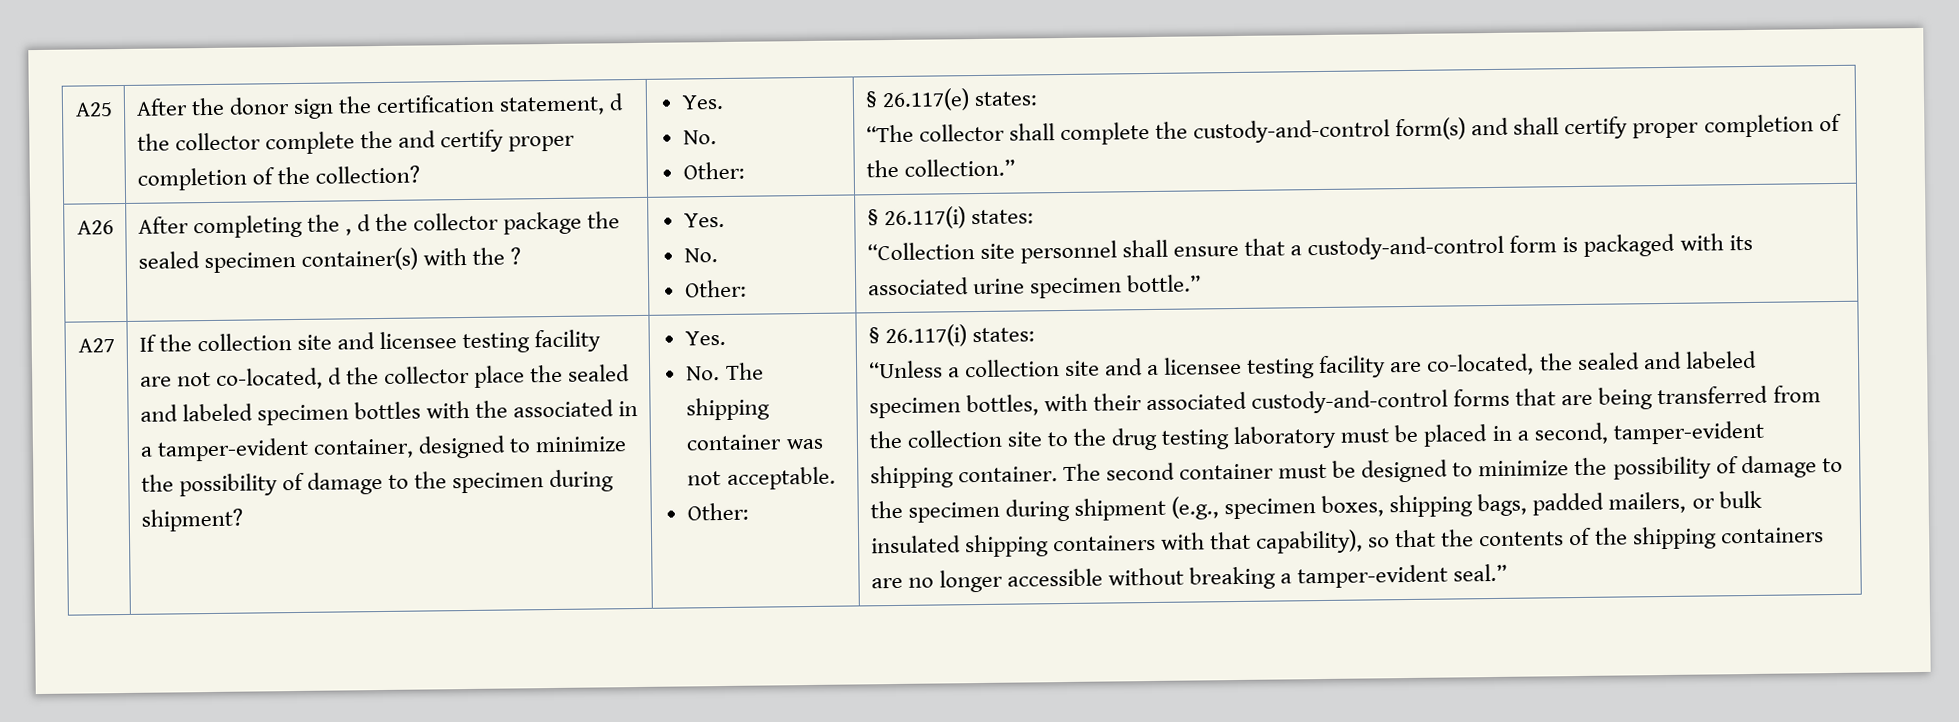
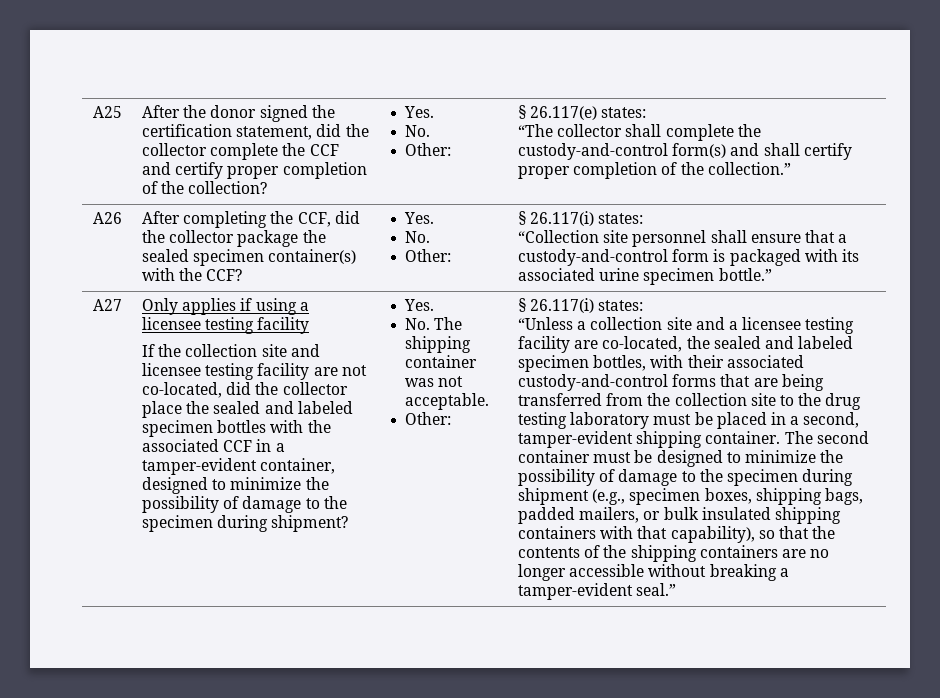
[292,98,334,120] sign -> [259,105,308,122] signed
[609,93,625,111] d -> [316,124,342,137] did
(393, 139) none -> [309,144,339,156] CCF
[344,214,372,236] , d -> [297,211,360,227] CCF, did
[510,247,522,265] ? -> [206,269,243,281] CCF?
(115, 345) none -> [142,298,309,315] [142,317,310,334] Only applies if using a licensee testing facility //
[327,367,342,385] d -> [226,382,252,395] did
(615, 408) none -> [223,440,253,452] CCF

